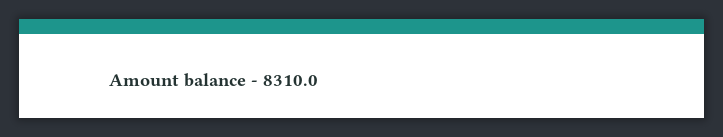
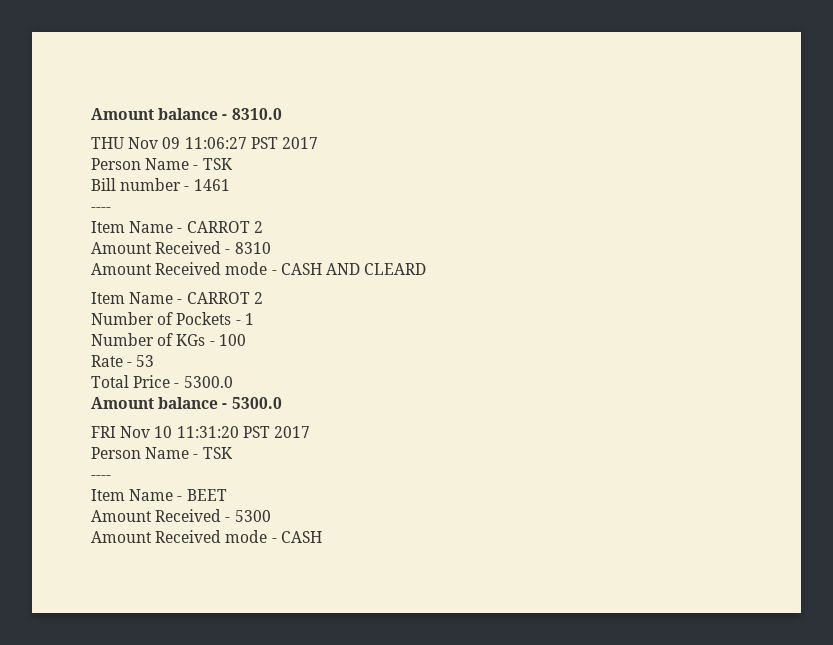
(318, 80) none -> [91,137,318,149] [91,158,233,170] [91,178,230,191] [91,207,111,212] [91,221,263,233] [91,241,271,254] [91,262,427,275] [91,292,263,304] [91,312,254,325] [91,333,246,346] [91,355,155,367] [91,375,233,388] [91,397,282,409] [91,426,310,438] [91,447,233,459] [91,475,111,480] [91,489,227,501] [91,509,271,522] [91,530,322,543] // THU Nov 09 11:06:27 PST 2017 // Person Name - TSK // Bill number - 1461 // ---- // Item Name - CARROT 2 // Amount Received - 8310 // Amount Received mode - CASH AND CLEARD // Item Name - CARROT 2 // Number of Pockets - 1 // Number of KGs - 100 // Rate - 53 // Total Price - 5300.0 // Amount balance - 5300.0 // FRI Nov 10 11:31:20 PST 2017 // Person Name - TSK // ---- // Item Name - BEET // Amount Received - 5300 // Amount Received mode - CASH

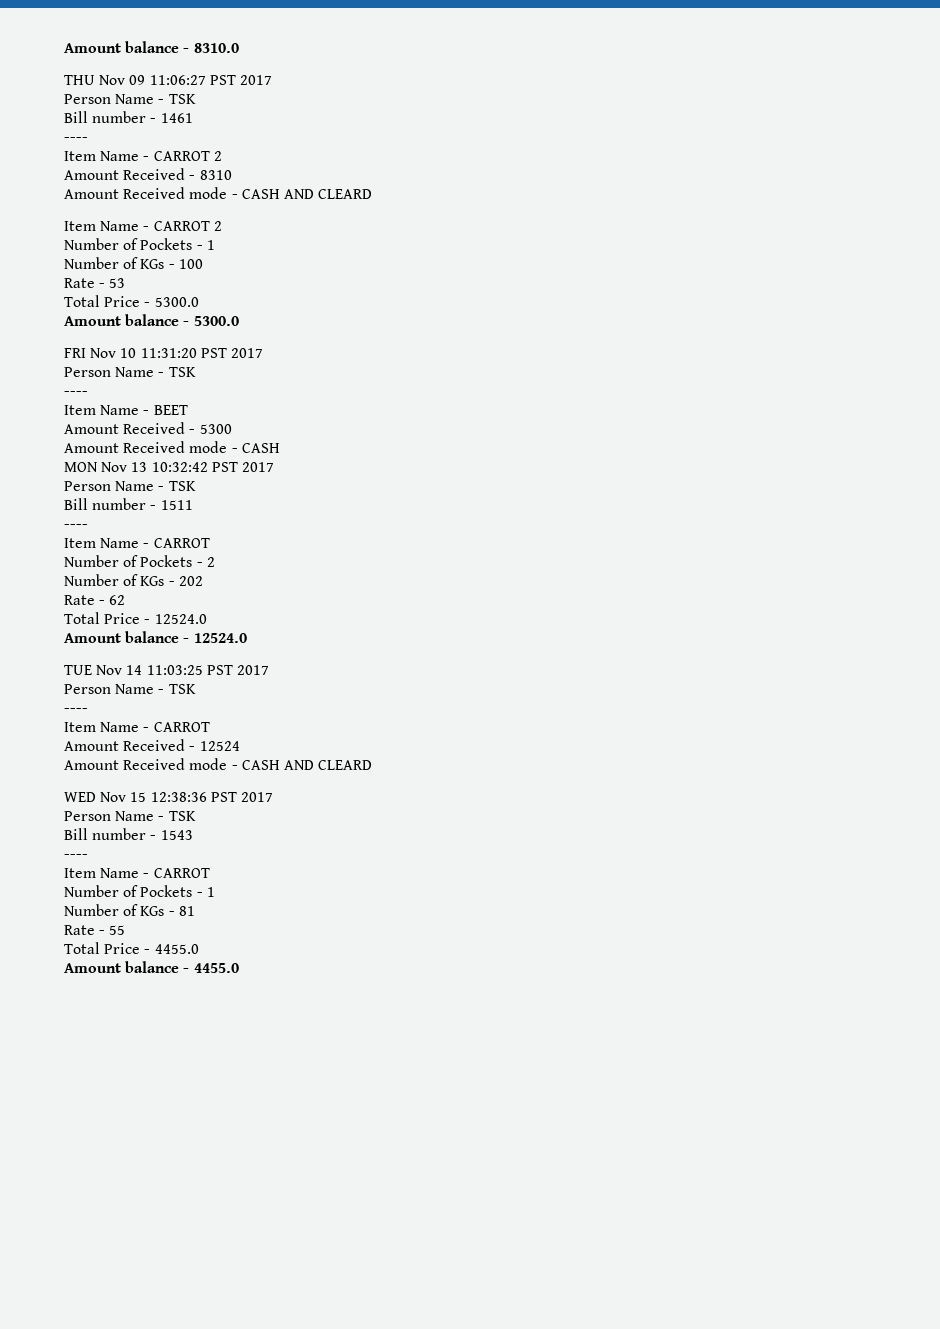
(322, 537) none -> [64,462,274,472] [64,481,196,491] [64,498,193,510] [64,524,88,529] [64,538,210,548] [64,555,215,567] [64,574,203,586] [64,595,126,605] [64,612,207,624] [64,631,247,643] [64,665,269,675] [64,684,196,694] [64,708,88,713] [64,722,210,732] [64,739,240,751] [64,758,373,770] [64,792,273,802] [64,811,196,821] [64,828,193,840] [64,854,88,859] [64,868,210,878] [64,885,215,897] [64,904,195,916] [64,925,126,935] [64,942,199,954] [64,961,239,973] // MON Nov 13 10:32:42 PST 2017 // Person Name - TSK // Bill number - 1511 // ---- // Item Name - CARROT // Number of Pockets - 2 // Number of KGs - 202 // Rate - 62 // Total Price - 12524.0 // Amount balance - 12524.0 // TUE Nov 14 11:03:25 PST 2017 // Person Name - TSK // ---- // Item Name - CARROT // Amount Received - 12524 // Amount Received mode - CASH AND CLEARD // WED Nov 15 12:38:36 PST 2017 // Person Name - TSK // Bill number - 1543 // ---- // Item Name - CARROT // Number of Pockets - 1 // Number of KGs - 81 // Rate - 55 // Total Price - 4455.0 // Amount balance - 4455.0

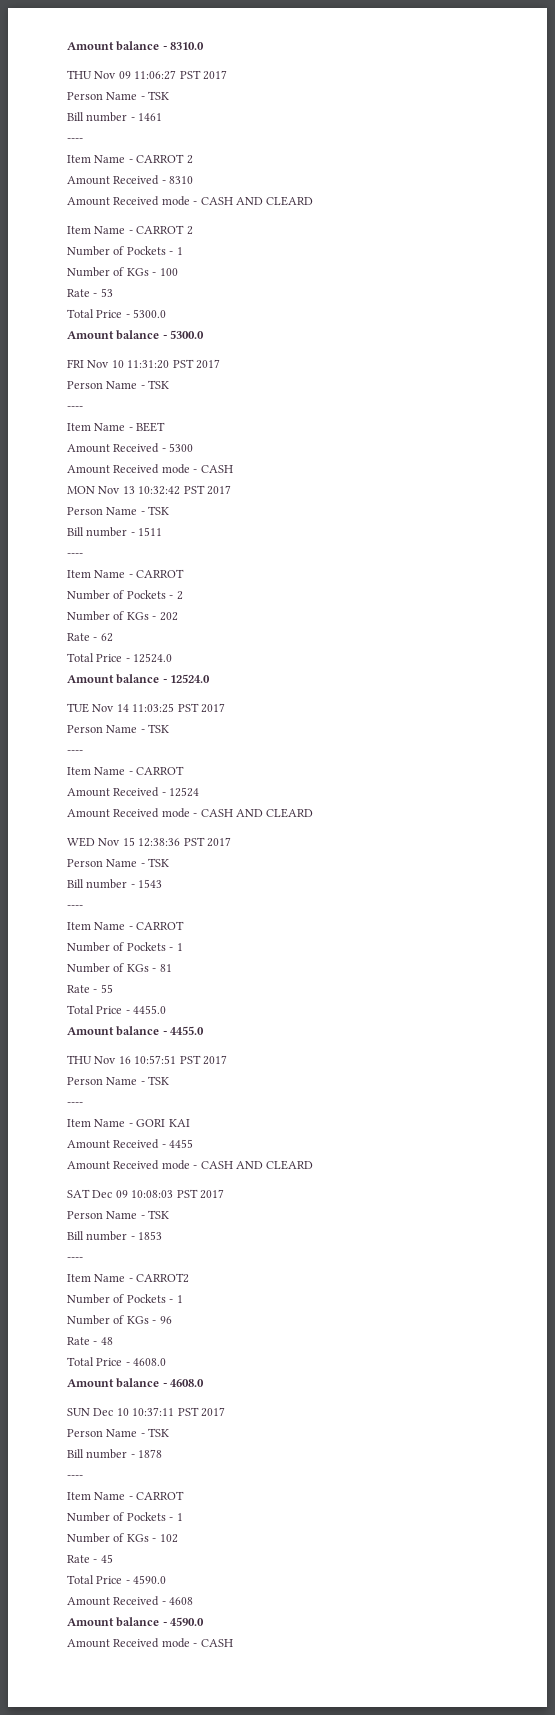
(239, 968) none -> [67,1055,227,1065] [67,1076,170,1085] [67,1102,83,1106] [67,1119,190,1127] [67,1139,194,1149] [67,1160,314,1170] [67,1189,224,1199] [67,1210,170,1219] [67,1231,163,1241] [67,1257,83,1261] [67,1273,190,1283] [67,1294,183,1304] [67,1315,172,1325] [67,1337,113,1345] [67,1357,167,1366] [67,1378,205,1388] [67,1407,225,1417] [67,1428,170,1437] [67,1449,163,1459] [67,1475,83,1479] [67,1491,185,1500] [67,1512,183,1522] [67,1533,178,1543] [67,1554,113,1563] [67,1575,167,1584] [67,1596,194,1606] [67,1617,205,1627] [67,1638,233,1648] // THU Nov 16 10:57:51 PST 2017 // Person Name - TSK // ---- // Item Name - GORI KAI // Amount Received - 4455 // Amount Received mode - CASH AND CLEARD // SAT Dec 09 10:08:03 PST 2017 // Person Name - TSK // Bill number - 1853 // ---- // Item Name - CARROT2 // Number of Pockets - 1 // Number of KGs - 96 // Rate - 48 // Total Price - 4608.0 // Amount balance - 4608.0 // SUN Dec 10 10:37:11 PST 2017 // Person Name - TSK // Bill number - 1878 // ---- // Item Name - CARROT // Number of Pockets - 1 // Number of KGs - 102 // Rate - 45 // Total Price - 4590.0 // Amount Received - 4608 // Amount balance - 4590.0 // Amount Received mode - CASH

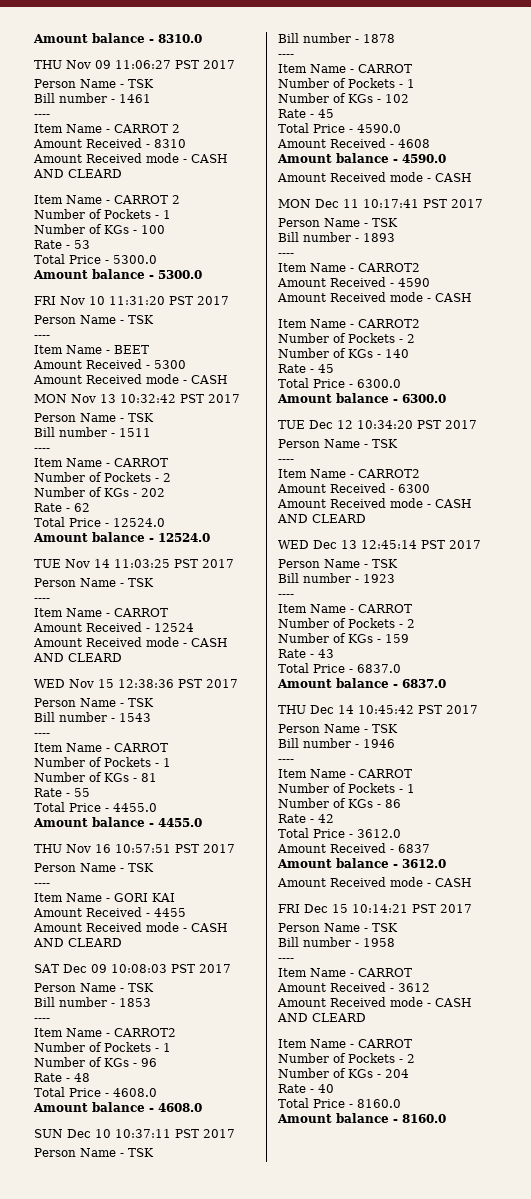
(233, 1643) none -> [278,199,483,208] [278,218,398,227] [278,232,395,242] [278,253,294,257] [278,263,420,272] [277,277,430,287] [277,292,471,302] [278,319,420,328] [278,333,415,343] [278,348,409,358] [278,364,334,373] [278,378,401,388] [277,393,446,403] [278,420,477,429] [278,439,398,448] [278,459,294,463] [278,469,420,478] [277,483,430,493] [277,498,471,508] [277,514,366,523] [278,540,481,549] [278,559,398,568] [278,573,395,583] [278,594,294,598] [278,604,412,613] [278,618,415,628] [278,633,409,643] [278,649,334,658] [278,663,401,673] [277,678,446,688] [278,705,478,714] [278,724,398,733] [278,738,395,748] [278,759,294,763] [278,769,412,778] [278,783,415,793] [278,798,401,808] [278,814,334,823] [278,828,401,838] [277,843,430,853] [277,858,446,868] [277,877,471,887] [278,904,472,913] [278,923,398,932] [278,937,395,947] [278,958,294,962] [278,968,412,977] [277,982,430,992] [277,997,471,1007] [277,1013,366,1022] [278,1039,412,1048] [278,1053,415,1063] [278,1068,409,1078] [278,1084,334,1093] [278,1098,401,1108] [277,1113,446,1123] // MON Dec 11 10:17:41 PST 2017 // Person Name - TSK // Bill number - 1893 // ---- // Item Name - CARROT2 // Amount Received - 4590 // Amount Received mode - CASH // Item Name - CARROT2 // Number of Pockets - 2 // Number of KGs - 140 // Rate - 45 // Total Price - 6300.0 // Amount balance - 6300.0 // TUE Dec 12 10:34:20 PST 2017 // Person Name - TSK // ---- // Item Name - CARROT2 // Amount Received - 6300 // Amount Received mode - CASH AND CLEARD // WED Dec 13 12:45:14 PST 2017 // Person Name - TSK // Bill number - 1923 // ---- // Item Name - CARROT // Number of Pockets - 2 // Number of KGs - 159 // Rate - 43 // Total Price - 6837.0 // Amount balance - 6837.0 // THU Dec 14 10:45:42 PST 2017 // Person Name - TSK // Bill number - 1946 // ---- // Item Name - CARROT // Number of Pockets - 1 // Number of KGs - 86 // Rate - 42 // Total Price - 3612.0 // Amount Received - 6837 // Amount balance - 3612.0 // Amount Received mode - CASH // FRI Dec 15 10:14:21 PST 2017 // Person Name - TSK // Bill number - 1958 // ---- // Item Name - CARROT // Amount Received - 3612 // Amount Received mode - CASH AND CLEARD // Item Name - CARROT // Number of Pockets - 2 // Number of KGs - 204 // Rate - 40 // Total Price - 8160.0 // Amount balance - 8160.0

